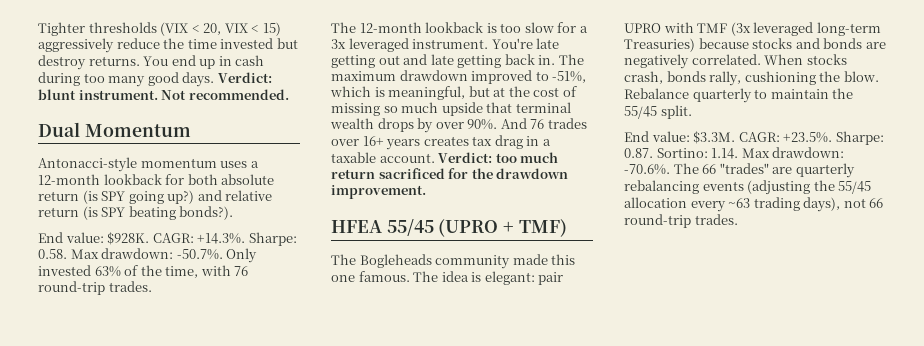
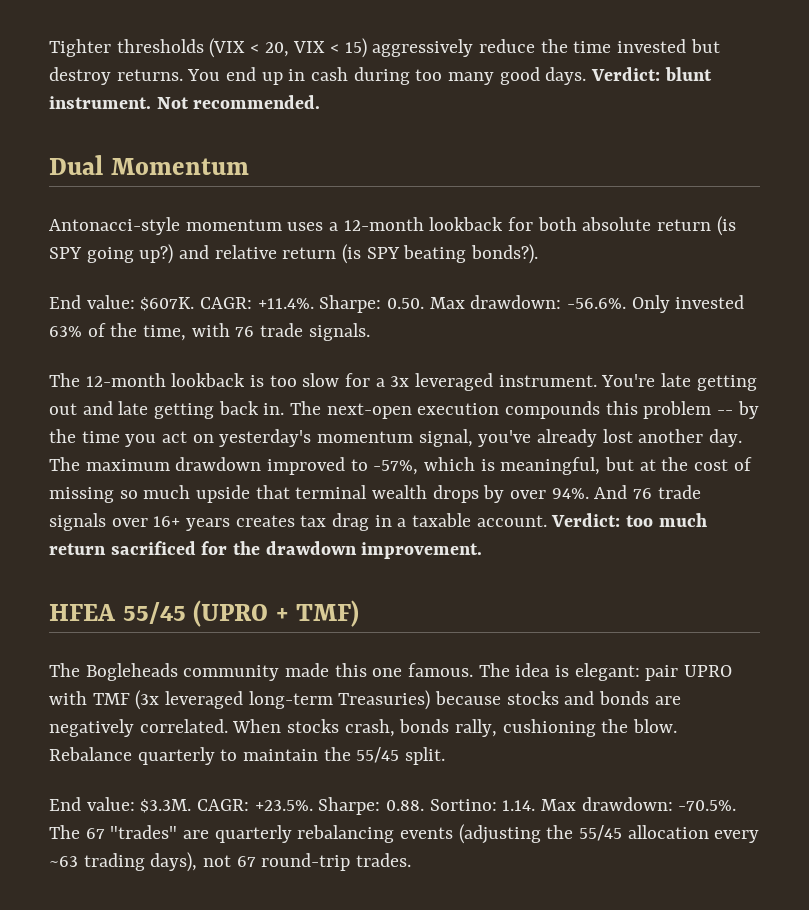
[107,232,297,246] [38,248,223,260] $928K. CAGR: +14.3%. Sharpe: 0.58. Max drawdown: -50.7%. -> [140,295,627,313] $607K. CAGR: +11.4%. Sharpe: 0.50. Max drawdown: -56.6%.
[38,281,152,295] round-trip trades. -> [260,323,370,341] trade signals.
(584, 59) none -> [326,401,759,419] [49,429,743,447] [49,457,80,471] next-open execution compounds this problem -- by the time you act on yesterday's momentum signal, you've already lost another day. The
[552,71,587,83] -51%, -> [373,460,419,475] -57%,
[467,119,498,130] 90%. -> [551,488,589,499] 94%.
[547,118,587,129] trades -> [657,485,701,499] [49,513,106,531] trade signals
[624,148,653,158] 0.87. -> [386,800,425,811] 0.88.
[624,163,717,175] -70.6%. The 66 -> [678,800,737,811] [49,825,105,839] -70.5%. The 67
[869,198,884,208] 66 -> [236,856,256,867] 67

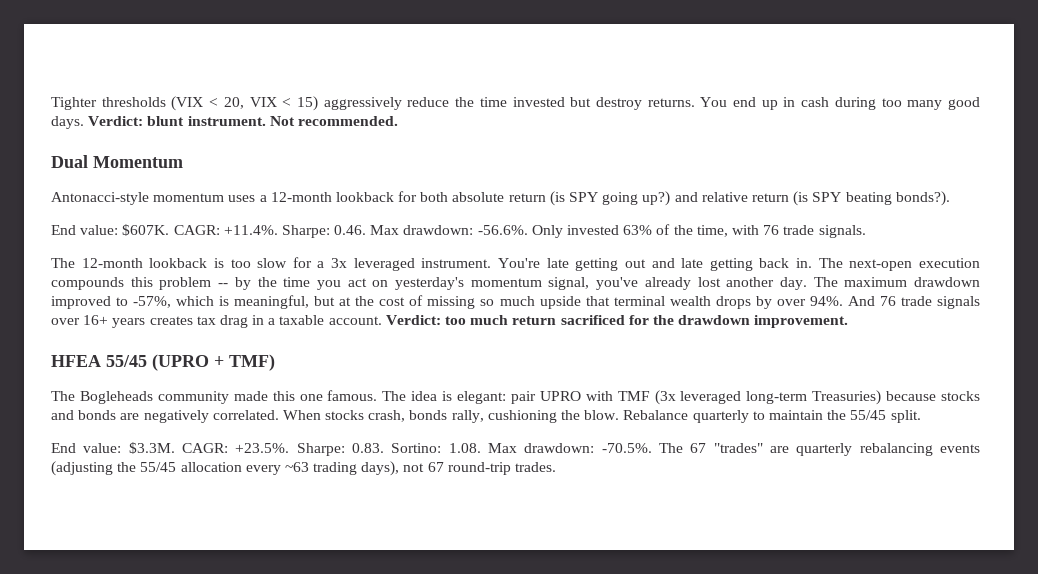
[387,298,425,309] 0.50. -> [334,225,367,235] 0.46.
[386,799,536,811] 0.88. Sortino: 1.14. -> [352,443,481,453] 0.83. Sortino: 1.08.

